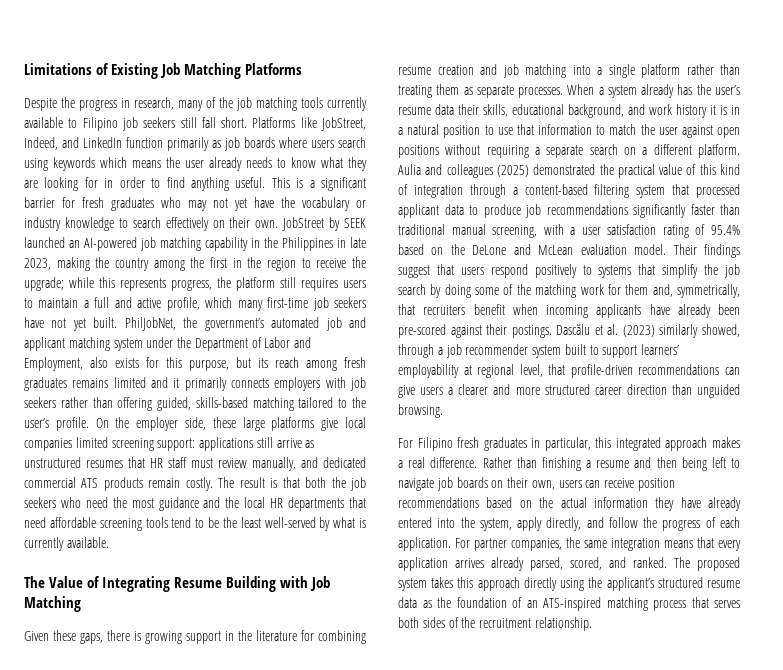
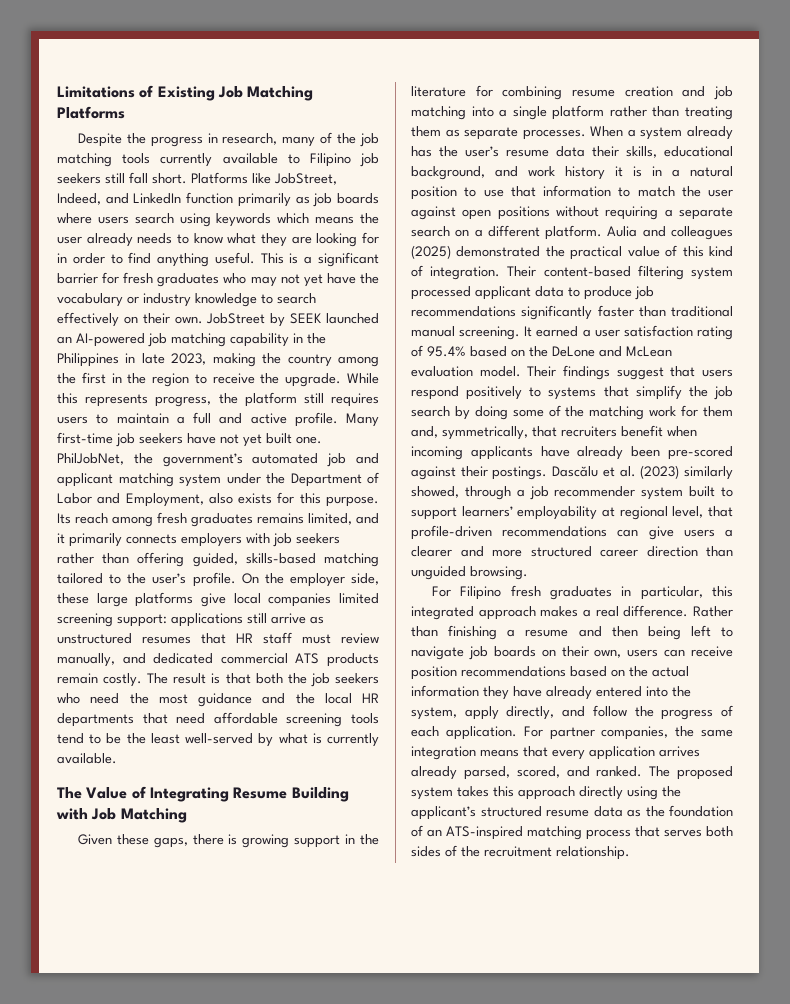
[24,277,94,291] upgrade; while -> [285,373,379,387] upgrade. While
[166,297,263,311] profile, which many -> [294,412,379,427] profile. Many
[93,317,118,328] built. -> [266,433,322,444] built one.
[189,357,268,371] purpose, but its -> [325,496,379,507] [57,513,71,524] purpose. Its
[113,377,146,388] limited -> [308,513,352,525] limited,
[413,184,518,198] integration through a -> [430,266,537,280] integration. Their
[672,184,690,195] that -> (733, 273) none
[492,224,564,238] screening, with -> [459,326,579,340] screening. It earned

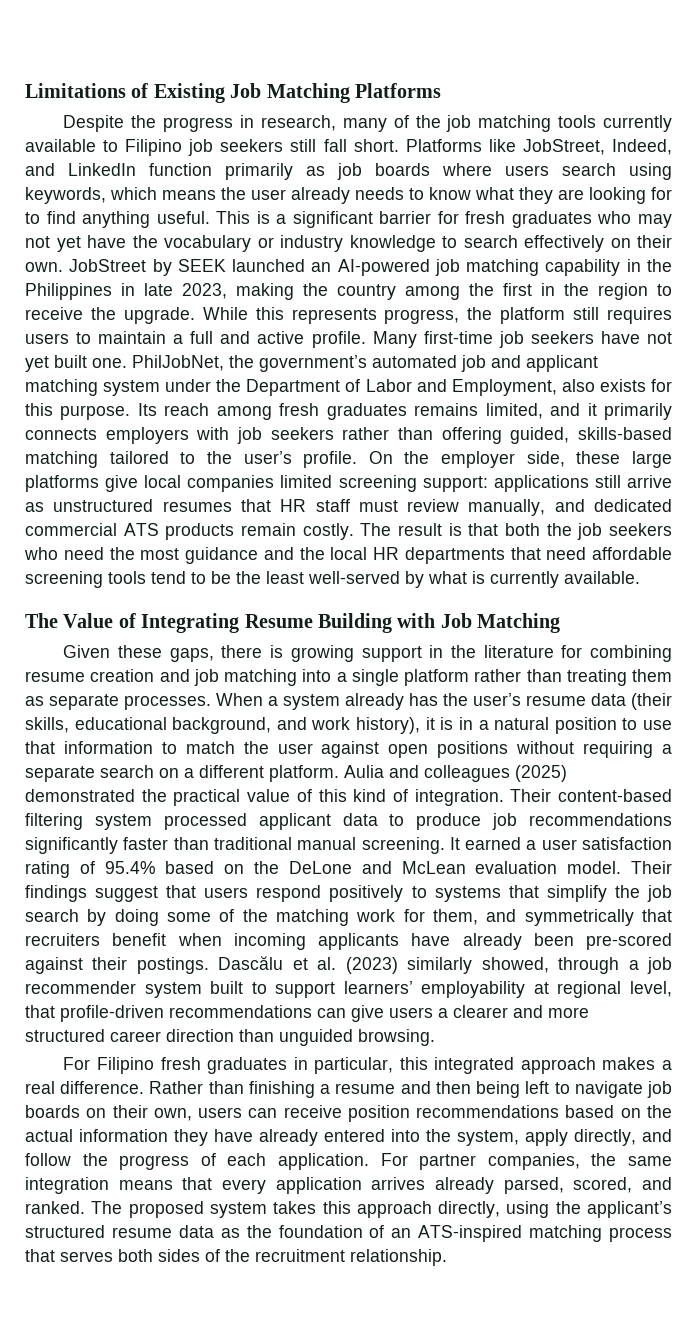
[216,213,272,227] keywords -> [25,187,106,204] keywords,
[57,253,105,264] in order -> (672, 193) none
[592,146,619,157] their -> [631,693,672,710] (their
[565,166,605,180] history -> [356,717,421,734] history),
[703,406,733,417] [411,426,528,440] them and, symmetrically, -> [433,909,634,926] them, and symmetrically
[579,786,623,800] directly -> [438,1201,501,1218] directly,

